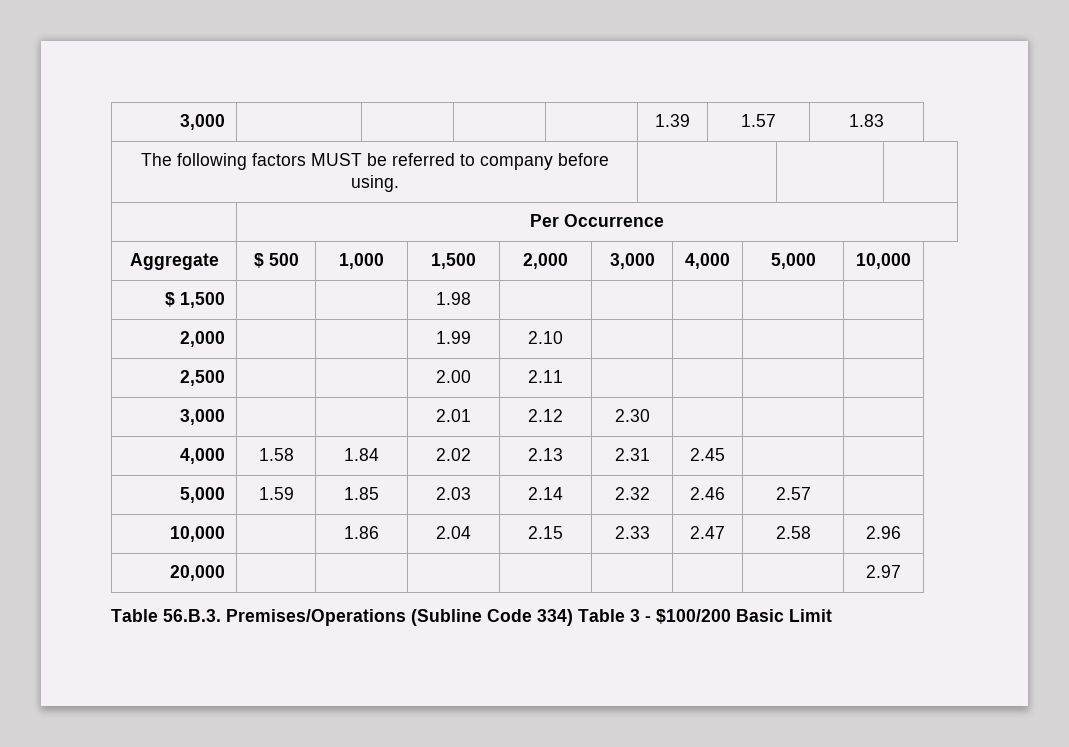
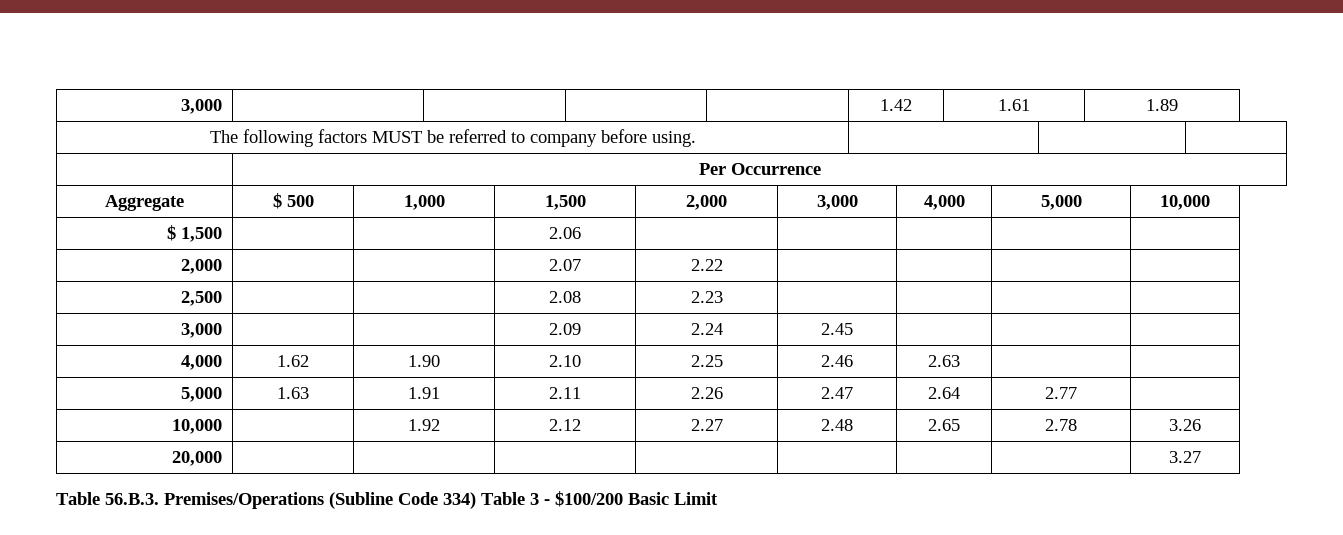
[655,114,690,127] [741,114,776,127] [849,114,884,127] 1.39 | 1.57 | 1.83 -> [880,99,912,111] [998,99,1030,111] [1146,99,1178,111] 1.42 | 1.61 | 1.89
[436,292,471,305] 1.98 -> [549,227,581,239] 2.06
[436,331,471,344] [528,331,563,344] 1.99 | 2.10 -> [549,259,581,271] [690,259,723,271] 2.07 | 2.22
[436,370,471,383] [528,370,563,383] [179,409,225,425] [436,409,471,422] [528,409,563,422] [614,409,650,422] [179,448,225,464] [258,448,294,461] [344,448,379,461] [436,448,471,461] [528,448,563,461] [614,448,650,461] [690,448,725,461] [179,487,225,503] [258,487,294,500] [344,487,379,500] [436,487,471,500] [528,487,563,500] [614,487,650,500] [690,487,725,500] [775,487,811,500] [169,526,225,542] [344,526,379,539] [436,526,471,539] [528,526,563,539] [614,526,650,539] [690,526,725,539] [775,526,811,539] [866,526,901,539] 2.00 | 2.11 | | | | // 3,000 | | | 2.01 | 2.12 | 2.30 | | | // 4,000 | 1.58 | 1.84 | 2.02 | 2.13 | 2.31 | 2.45 | | // 5,000 | 1.59 | 1.85 | 2.03 | 2.14 | 2.32 | 2.46 | 2.57 | // 10,000 | | 1.86 | 2.04 | 2.15 | 2.33 | 2.47 | 2.58 | 2.96 -> [549,291,581,303] [690,291,723,303] [181,323,223,338] [549,323,581,335] [690,323,723,335] [821,323,853,335] [181,355,223,370] [277,355,309,367] [408,355,440,367] [549,355,581,367] [690,355,723,367] [821,355,853,367] [928,355,960,367] [181,387,223,402] [277,387,309,399] [408,387,440,399] [549,387,581,399] [690,387,723,399] [821,387,853,399] [928,387,960,399] [1045,387,1077,399] [172,419,223,434] [408,419,440,431] [549,419,581,431] [690,419,723,431] [821,419,853,431] [928,419,960,431] [1045,419,1077,431] [1169,419,1201,431] 2.08 | 2.23 | | | | // 3,000 | | | 2.09 | 2.24 | 2.45 | | | // 4,000 | 1.62 | 1.90 | 2.10 | 2.25 | 2.46 | 2.63 | | // 5,000 | 1.63 | 1.91 | 2.11 | 2.26 | 2.47 | 2.64 | 2.77 | // 10,000 | | 1.92 | 2.12 | 2.27 | 2.48 | 2.65 | 2.78 | 3.26
[866,565,901,578] 2.97 -> [1169,451,1201,463] 3.27

